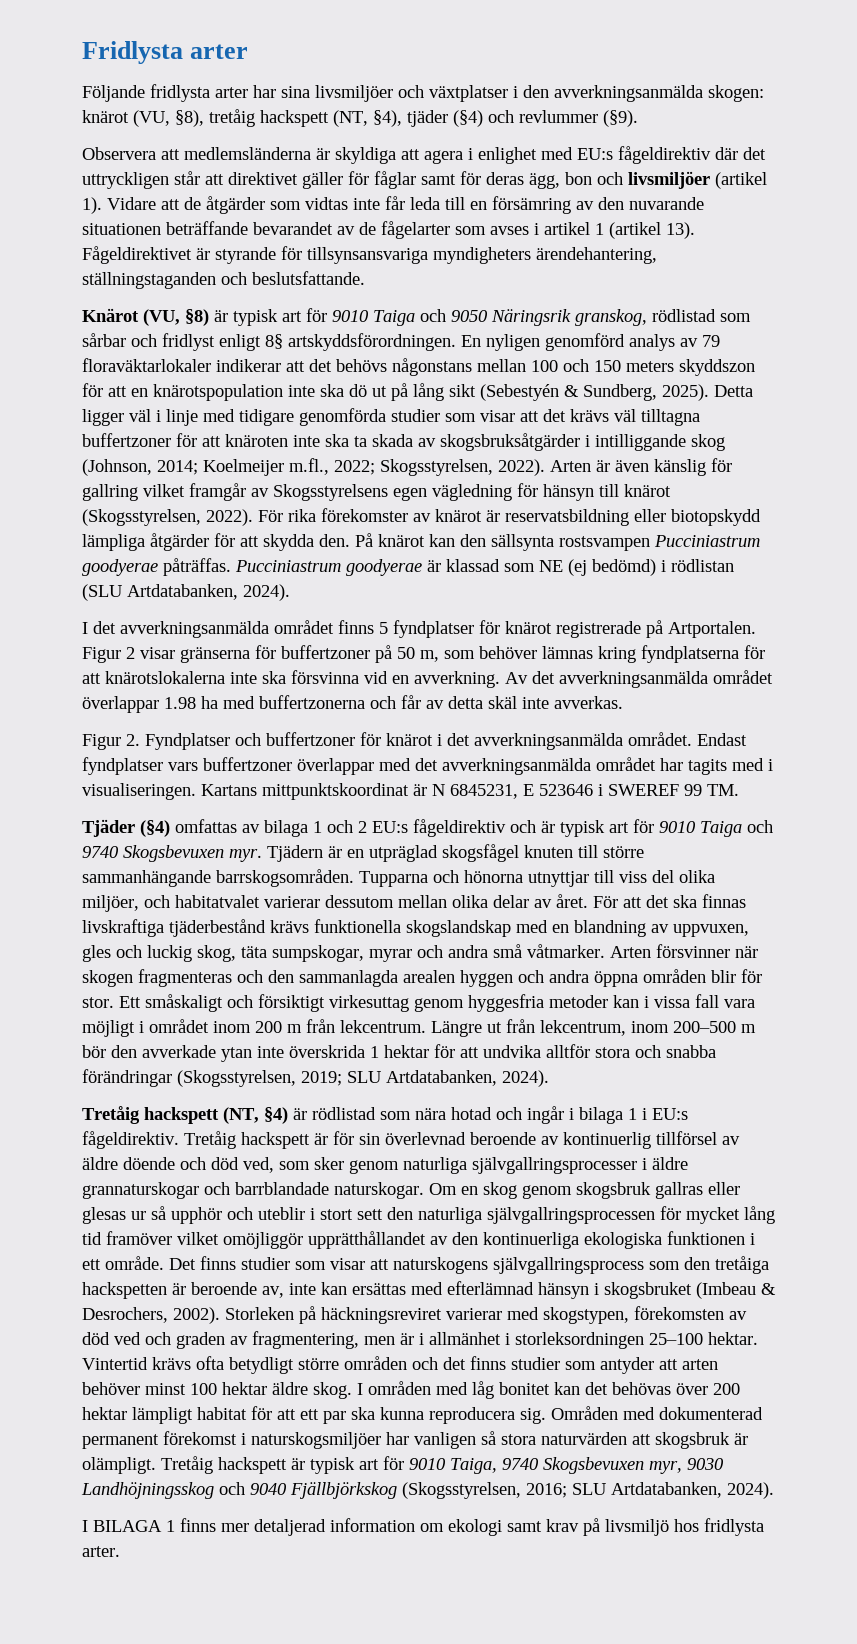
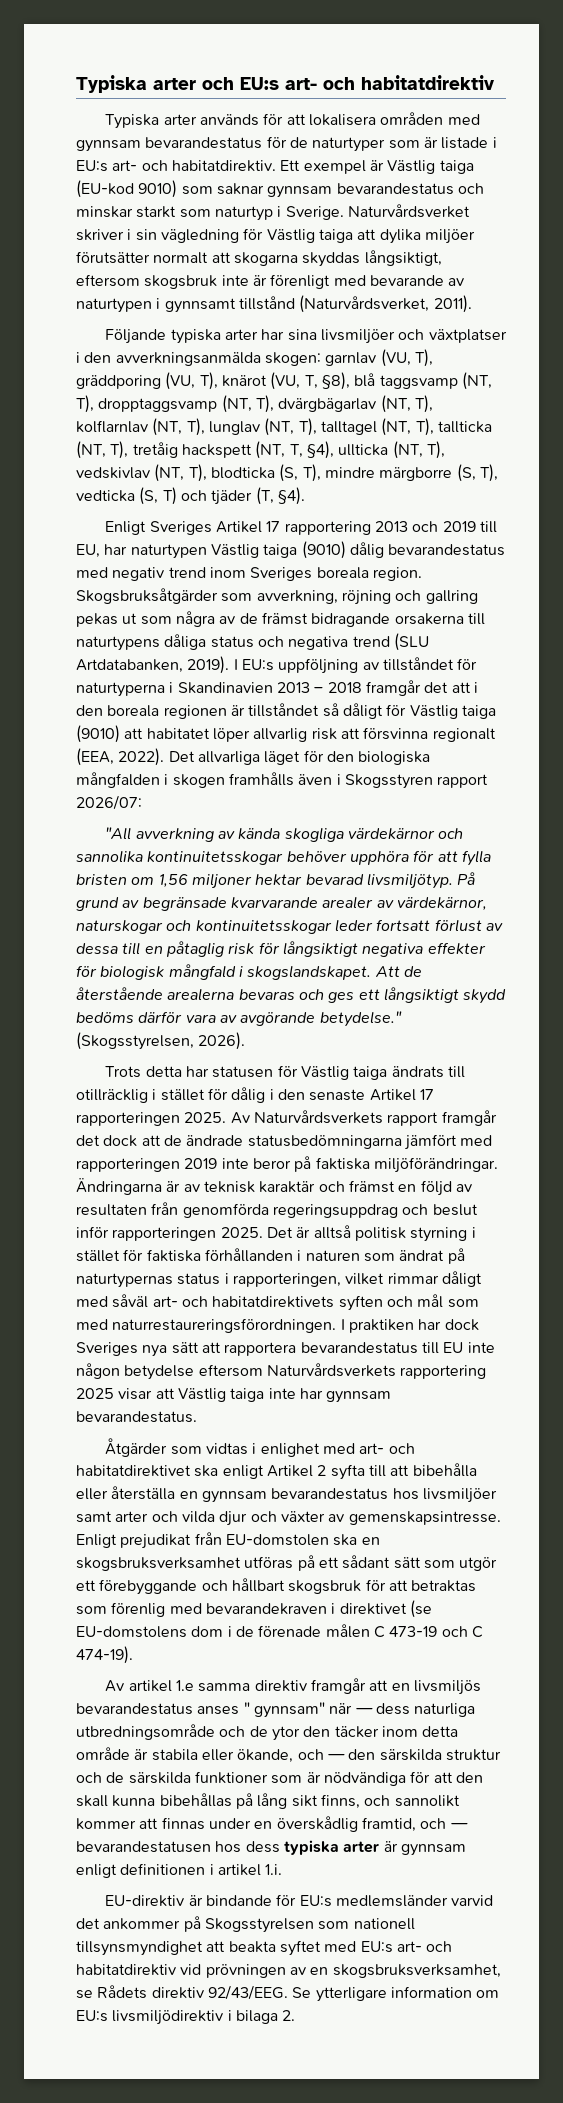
[82,41,249,64] Fridlysta arter -> [76,75,494,93] [105,112,480,129] [76,136,497,152] [76,160,474,174] [76,180,484,198] [76,204,470,221] [76,228,475,244] [76,250,442,267] [76,274,465,289] [76,295,472,313] Typiska arter och EU:s art- och habitatdirektiv // Typiska arter används för att lokalisera områden med gynnsam bevarandestatus för de naturtyper som är listade i EU:s art- och habitatdirektiv. Ett exempel är Västlig taiga (EU-kod 9010) som saknar gynnsam bevarandestatus och minskar starkt som naturtyp i Sverige. Naturvårdsverket skriver i sin vägledning för Västlig taiga att dylika miljöer förutsätter normalt att skogarna skyddas långsiktigt, eftersom skogsbruk inte är förenligt med bevarande av naturtypen i gynnsamt tillstånd (Naturvårdsverket, 2011).
[150,84,210,102] fridlysta -> [170,329,221,344] typiska
[82,109,638,127] [82,146,766,164] [82,171,767,189] [82,196,704,214] [82,221,695,239] [82,246,657,264] [82,271,365,289] [82,308,751,326] [82,333,720,351] [82,358,755,376] [82,383,753,401] [82,408,700,426] [82,433,725,451] [82,458,732,476] [82,483,671,501] [82,508,761,526] [82,533,760,551] [82,558,734,576] [82,584,290,601] [82,620,756,638] [82,645,765,663] [82,670,773,688] [82,695,623,713] [82,732,747,750] [82,757,773,775] [82,783,739,800] [82,819,773,837] [82,844,644,862] [82,869,715,887] [82,894,746,912] [82,919,749,937] [82,944,758,962] [82,969,762,987] [82,994,755,1012] [82,1019,756,1037] [82,1044,716,1062] [82,1069,549,1087] [82,1106,688,1124] [82,1131,740,1149] [82,1157,688,1174] [82,1182,740,1199] [82,1206,775,1224] [82,1231,755,1249] [82,1256,769,1274] [82,1281,776,1299] [82,1306,747,1324] [82,1331,758,1349] [82,1356,718,1374] [82,1381,740,1399] [82,1406,763,1424] [82,1431,748,1449] [82,1456,724,1474] [81,1482,774,1499] [82,1518,764,1536] [82,1546,120,1557] knärot (VU, §8), tretåig hackspett (NT, §4), tjäder (§4) och revlummer (§9). // Observera att medlemsländerna är skyldiga att agera i enlighet med EU:s fågeldirektiv där det uttryckligen står att direktivet gäller för fåglar samt för deras ägg, bon och livsmiljöer (artikel 1). Vidare att de åtgärder som vidtas inte får leda till en försämring av den nuvarande situationen beträffande bevarandet av de fågelarter som avses i artikel 1 (artikel 13). Fågeldirektivet är styrande för tillsynsansvariga myndigheters ärendehantering, ställningstaganden och beslutsfattande. // Knärot (VU, §8) är typisk art för 9010 Taiga och 9050 Näringsrik granskog, rödlistad som sårbar och fridlyst enligt 8§ artskyddsförordningen. En nyligen genomförd analys av 79 floraväktarlokaler indikerar att det behövs någonstans mellan 100 och 150 meters skyddszon för att en knärotspopulation inte ska dö ut på lång sikt (Sebestyén & Sundberg, 2025). Detta ligger väl i linje med tidigare genomförda studier som visar att det krävs väl tilltagna buffertzoner för att knäroten inte ska ta skada av skogsbruksåtgärder i intilliggande skog (Johnson, 2014; Koelmeijer m.fl., 2022; Skogsstyrelsen, 2022). Arten är även känslig för gallring vilket framgår av Skogsstyrelsens egen vägledning för hänsyn till knärot (Skogsstyrelsen, 2022). För rika förekomster av knärot är reservatsbildning eller biotopskydd lämpliga åtgärder för att skydda den. På knärot kan den sällsynta rostsvampen Pucciniastrum goodyerae påträffas. Pucciniastrum goodyerae är klassad som NE (ej bedömd) i rödlistan (SLU Artdatabanken, 2024). // I det avverkningsanmälda området finns 5 fyndplatser för knärot registrerade på Artportalen. Figur 2 visar gränserna för buffertzoner på 50 m, som behöver lämnas kring fyndplatserna för att knärotslokalerna inte ska försvinna vid en avverkning. Av det avverkningsanmälda området överlappar 1.98 ha med buffertzonerna och får av detta skäl inte avverkas. // Figur 2. Fyndplatser och buffertzoner för knärot i det avverkningsanmälda området. Endast fyndplatser vars buffertzoner överlappar med det avverkningsanmälda området har tagits med i visualiseringen. Kartans mittpunktskoordinat är N 6845231, E 523646 i SWEREF 99 TM. // Tjäder (§4) omfattas av bilaga 1 och 2 EU:s fågeldirektiv och är typisk art för 9010 Taiga och 9740 Skogsbevuxen myr. Tjädern är en utpräglad skogsfågel knuten till större sammanhängande barrskogsområden. Tupparna och hönorna utnyttjar till viss del olika miljöer, och habitatvalet varierar dessutom mellan olika delar av året. För att det ska finnas livskraftiga tjäderbestånd krävs funktionella skogslandskap med en blandning av uppvuxen, gles och luckig skog, täta sumpskogar, myrar och andra små våtmarker. Arten försvinner när skogen fragmenteras och den sammanlagda arealen hyggen och andra öppna områden blir för stor. Ett småskaligt och försiktigt virkesuttag genom hyggesfria metoder kan i vissa fall vara möjligt i området inom 200 m från lekcentrum. Längre ut från lekcentrum, inom 200–500 m bör den avverkade ytan inte överskrida 1 hektar för att undvika alltför stora och snabba förändringar (Skogsstyrelsen, 2019; SLU Artdatabanken, 2024). // Tretåig hackspett (NT, §4) är rödlistad som nära hotad och ingår i bilaga 1 i EU:s fågeldirektiv. Tretåig hackspett är för sin överlevnad beroende av kontinuerlig tillförsel av äldre döende och död ved, som sker genom naturliga självgallringsprocesser i äldre grannaturskogar och barrblandade naturskogar. Om en skog genom skogsbruk gallras eller glesas ur så upphör och uteblir i stort sett den naturliga självgallringsprocessen för mycket lång tid framöver vilket omöjliggör upprätthållandet av den kontinuerliga ekologiska funktionen i ett område. Det finns studier som visar att naturskogens självgallringsprocess som den tretåiga hackspetten är beroende av, inte kan ersättas med efterlämnad hänsyn i skogsbruket (Imbeau & Desrochers, 2002). Storleken på häckningsreviret varierar med skogstypen, förekomsten av död ved och graden av fragmentering, men är i allmänhet i storleksordningen 25–100 hektar. Vintertid krävs ofta betydligt större områden och det finns studier som antyder att arten behöver minst 100 hektar äldre skog. I områden med låg bonitet kan det behövas över 200 hektar lämpligt habitat för att ett par ska kunna reproducera sig. Områden med dokumenterad permanent förekomst i naturskogsmiljöer har vanligen så stora naturvärden att skogsbruk är olämpligt. Tretåig hackspett är typisk art för 9010 Taiga, 9740 Skogsbevuxen myr, 9030 Landhöjningsskog och 9040 Fjällbjörkskog (Skogsstyrelsen, 2016; SLU Artdatabanken, 2024). // I BILAGA 1 finns mer detaljerad information om ekologi samt krav på livsmiljö hos fridlysta arter. -> [325,349,433,367] [76,372,492,390] [76,395,433,413] [76,418,492,436] [76,441,445,459] [76,464,498,482] [76,487,305,505] [105,521,497,535] [76,541,506,559] [76,567,422,581] [76,588,478,605] [76,611,485,627] [76,633,429,651] [76,656,478,674] [76,680,478,697] [76,703,496,719] [76,725,496,743] [76,748,431,766] [76,772,489,789] [76,795,142,810] [105,827,464,842] [76,850,491,866] [76,872,476,889] [76,896,487,911] [76,919,503,934] [76,941,486,957] [76,964,422,980] [76,987,507,1004] [76,1011,402,1027] [76,1032,246,1050] [105,1065,465,1080] [76,1087,434,1103] [76,1110,497,1126] [76,1134,493,1150] [76,1156,498,1173] [76,1178,472,1196] [76,1202,478,1218] [76,1225,476,1242] [76,1248,465,1264] [76,1271,482,1288] [76,1294,479,1311] [76,1318,479,1333] [76,1342,495,1357] [76,1363,487,1380] [76,1388,392,1403] [76,1411,197,1423] [105,1438,415,1457] [76,1463,477,1480] [76,1486,497,1503] [76,1511,501,1526] [76,1532,380,1549] [76,1555,498,1571] [76,1578,477,1595] [76,1600,432,1618] [76,1624,483,1638] [76,1646,133,1664] [105,1678,481,1695] [76,1702,476,1718] [76,1724,459,1741] [76,1747,501,1763] [76,1771,483,1786] [76,1793,460,1809] [76,1816,468,1832] [76,1840,466,1856] [76,1863,283,1878] [105,1894,494,1907] [76,1916,415,1933] [76,1940,453,1956] [76,1964,501,1978] [76,1985,500,2002] [76,2010,296,2025] garnlav (VU, T), gräddporing (VU, T), knärot (VU, T, §8), blå taggsvamp (NT, T), dropptaggsvamp (NT, T), dvärgbägarlav (NT, T), kolflarnlav (NT, T), lunglav (NT, T), talltagel (NT, T), tallticka (NT, T), tretåig hackspett (NT, T, §4), ullticka (NT, T), vedskivlav (NT, T), blodticka (S, T), mindre märgborre (S, T), vedticka (S, T) och tjäder (T, §4). // Enligt Sveriges Artikel 17 rapportering 2013 och 2019 till EU, har naturtypen Västlig taiga (9010) dålig bevarandestatus med negativ trend inom Sveriges boreala region. Skogsbruksåtgärder som avverkning, röjning och gallring pekas ut som några av de främst bidragande orsakerna till naturtypens dåliga status och negativa trend (SLU Artdatabanken, 2019). I EU:s uppföljning av tillståndet för naturtyperna i Skandinavien 2013 – 2018 framgår det att i den boreala regionen är tillståndet så dåligt för Västlig taiga (9010) att habitatet löper allvarlig risk att försvinna regionalt (EEA, 2022). Det allvarliga läget för den biologiska mångfalden i skogen framhålls även i Skogsstyren rapport 2026/07: // "All avverkning av kända skogliga värdekärnor och sannolika kontinuitetsskogar behöver upphöra för att fylla bristen om 1,56 miljoner hektar bevarad livsmiljötyp. På grund av begränsade kvarvarande arealer av värdekärnor, naturskogar och kontinuitetsskogar leder fortsatt förlust av dessa till en påtaglig risk för långsiktigt negativa effekter för biologisk mångfald i skogslandskapet. Att de återstående arealerna bevaras och ges ett långsiktigt skydd bedöms därför vara av avgörande betydelse." (Skogsstyrelsen, 2026). // Trots detta har statusen för Västlig taiga ändrats till otillräcklig i stället för dålig i den senaste Artikel 17 rapporteringen 2025. Av Naturvårdsverkets rapport framgår det dock att de ändrade statusbedömningarna jämfört med rapporteringen 2019 inte beror på faktiska miljöförändringar. Ändringarna är av teknisk karaktär och främst en följd av resultaten från genomförda regeringsuppdrag och beslut inför rapporteringen 2025. Det är alltså politisk styrning i stället för faktiska förhållanden i naturen som ändrat på naturtypernas status i rapporteringen, vilket rimmar dåligt med såväl art- och habitatdirektivets syften och mål som med naturrestaureringsförordningen. I praktiken har dock Sveriges nya sätt att rapportera bevarandestatus till EU inte någon betydelse eftersom Naturvårdsverkets rapportering 2025 visar att Västlig taiga inte har gynnsam bevarandestatus. // Åtgärder som vidtas i enlighet med art- och habitatdirektivet ska enligt Artikel 2 syfta till att bibehålla eller återställa en gynnsam bevarandestatus hos livsmiljöer samt arter och vilda djur och växter av gemenskapsintresse. Enligt prejudikat från EU-domstolen ska en skogsbruksverksamhet utföras på ett sådant sätt som utgör ett förebyggande och hållbart skogsbruk för att betraktas som förenlig med bevarandekraven i direktivet (se EU-domstolens dom i de förenade målen C 473-19 och C 474-19). // Av artikel 1.e samma direktiv framgår att en livsmiljös bevarandestatus anses " gynnsam" när — dess naturliga utbredningsområde och de ytor den täcker inom detta område är stabila eller ökande, och — den särskilda struktur och de särskilda funktioner som är nödvändiga för att den skall kunna bibehållas på lång sikt finns, och sannolikt kommer att finnas under en överskådlig framtid, och — bevarandestatusen hos dess typiska arter är gynnsam enligt definitionen i artikel 1.i. // EU-direktiv är bindande för EU:s medlemsländer varvid det ankommer på Skogsstyrelsen som nationell tillsynsmyndighet att beakta syftet med EU:s art- och habitatdirektiv vid prövningen av en skogsbruksverksamhet, se Rådets direktiv 92/43/EEG. Se ytterligare information om EU:s livsmiljödirektiv i bilaga 2.

